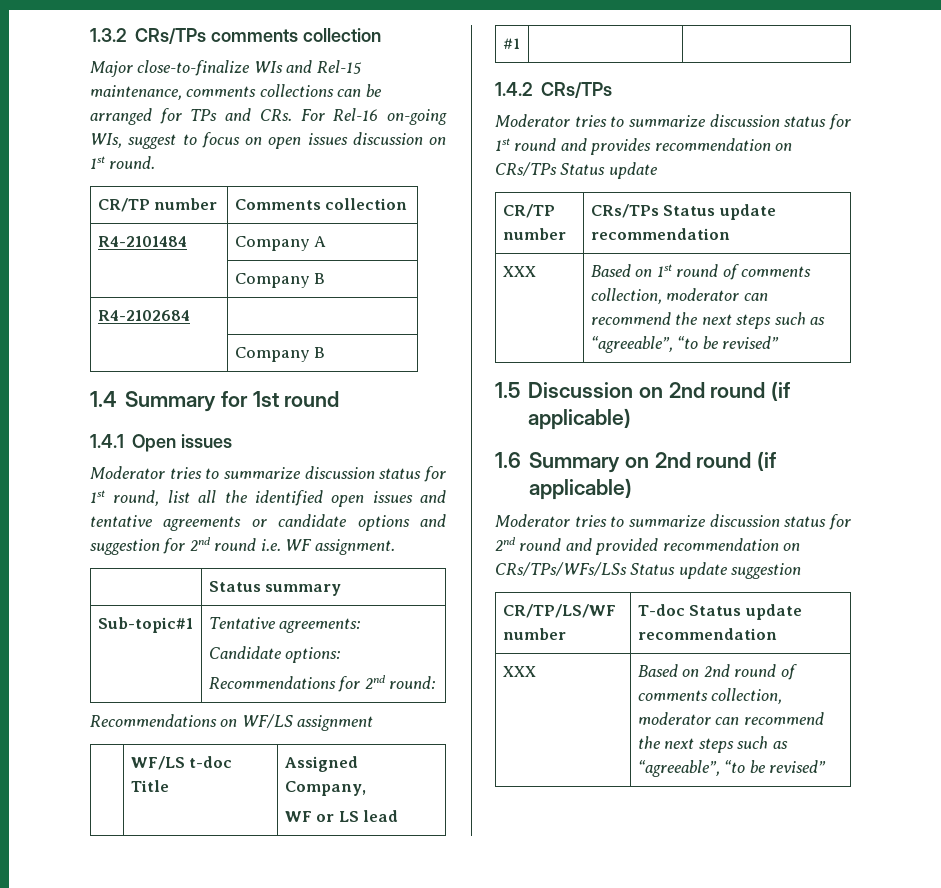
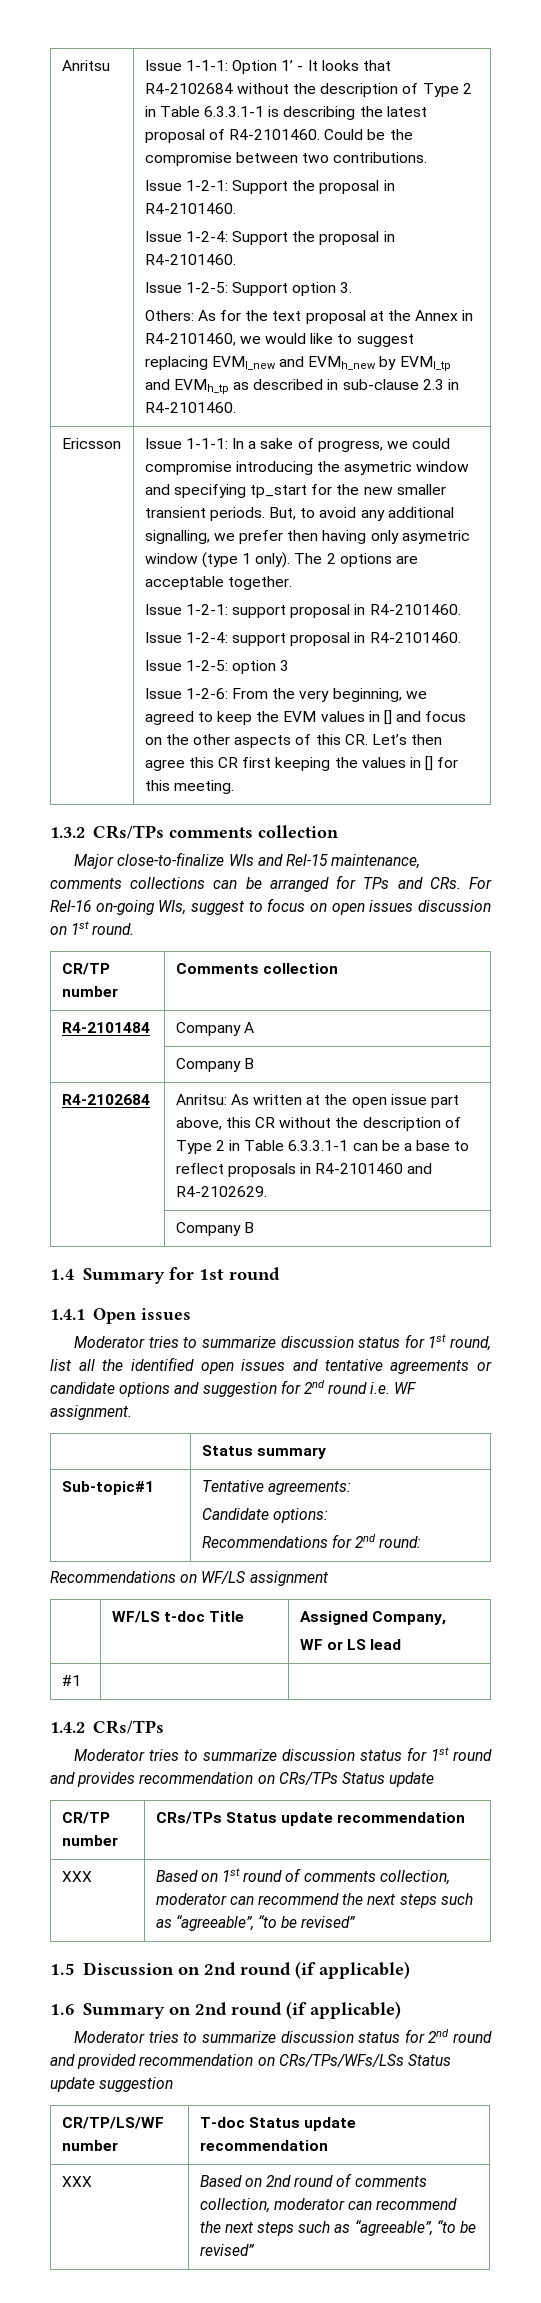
(90, 35) none -> [61,60,110,71] [144,60,391,74] [144,83,472,97] [144,106,427,120] [144,129,413,143] [144,152,428,166] [144,180,395,194] [144,203,236,214] [144,231,395,245] [144,254,236,265] [144,282,353,296] [144,310,474,324] [144,333,414,347] [144,356,451,371] [144,379,459,394] [144,402,236,413] [61,438,121,449] [144,438,451,452] [144,461,470,475] [144,484,446,498] [144,507,454,521] [144,530,470,544] [144,552,418,568] [144,576,292,590] [144,604,461,618] [144,632,461,646] [144,660,290,674] [144,688,427,702] [144,710,467,725] [144,734,443,748] [144,756,459,771] [144,780,234,794] Anritsu | Issue 1-1-1: Option 1’ - It looks that R4-2102684 without the description of Type 2 in Table 6.3.3.1-1 is describing the latest proposal of R4-2101460. Could be the compromise between two contributions. // Issue 1-2-1: Support the proposal in R4-2101460. // Issue 1-2-4: Support the proposal in R4-2101460. // Issue 1-2-5: Support option 3. // Others: As for the text proposal at the Annex in R4-2101460, we would like to suggest replacing EVMl_new and EVMh_new by EVMl_tp and EVMh_tp as described in sub-clause 2.3 in R4-2101460. // Ericsson | Issue 1-1-1: In a sake of progress, we could compromise introducing the asymetric window and specifying tp_start for the new smaller transient periods. But, to avoid any additional signalling, we prefer then having only asymetric window (type 1 only). The 2 options are acceptable together. // Issue 1-2-1: support proposal in R4-2101460. // Issue 1-2-4: support proposal in R4-2101460. // Issue 1-2-5: option 3 // Issue 1-2-6: From the very beginning, we agreed to keep the EVM values in [] and focus on the other aspects of this CR. Let’s then agree this CR first keeping the values in [] for this meeting. //
(190, 315) none -> [175,1094,459,1108] [175,1117,461,1131] [175,1140,470,1154] [175,1163,433,1177] [175,1186,267,1197] Anritsu: As written at the open issue part above, this CR without the description of Type 2 in Table 6.3.3.1-1 can be a base to reflect proposals in R4-2101460 and R4-2102629.

